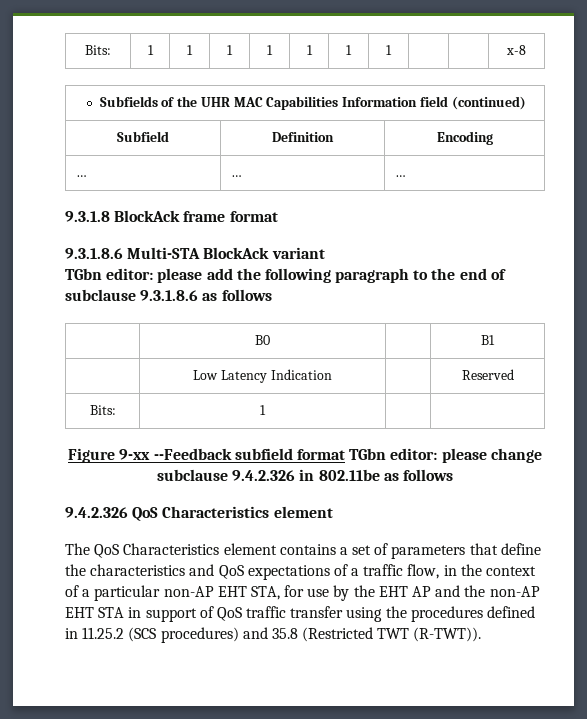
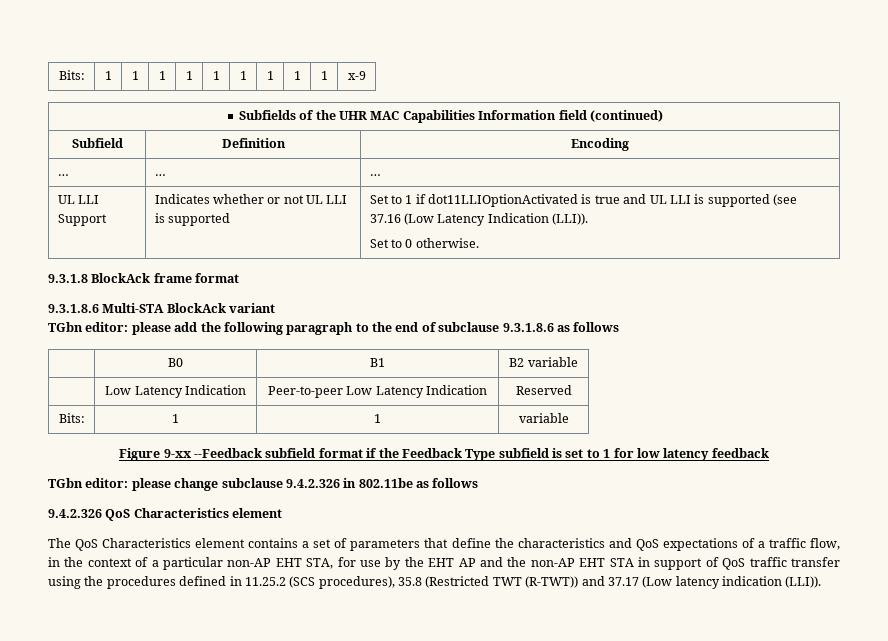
[506,45,526,55] | | x-8 -> [293,71,301,80] [320,71,328,80] [347,71,366,80] 1 | 1 | x-9
(407, 176) none -> [57,195,99,204] [57,214,107,226] [154,194,348,204] [154,213,230,226] [369,194,798,207] [369,213,589,226] [369,238,479,248] // UL LLI Support | Indicates whether or not UL LLI is supported | Set to 1 if dot11LLIOptionActivated is true and UL LLI is supported (see 37.16 (Low Latency Indication (LLI)). // Set to 0 otherwise.
[481,335,495,345] [193,369,332,383] | B1 // | Low Latency Indication | -> [370,358,385,367] [509,357,578,367] [105,385,246,398] [267,385,488,398] B1 | B2 variable // | Low Latency Indication | Peer-to-peer Low Latency Indication
(266, 410) | -> [374,414,381,423] [518,413,569,423] 1 | variable
(345, 454) none -> [366,448,769,461] if the Feedback Type subfield is set to 1 for low latency feedback //
[160,627,268,643] procedures) and -> [318,576,395,589] procedures),
[413,627,482,642] (R-TWT)). -> [525,576,822,589] (R-TWT)) and 37.17 (Low latency indication (LLI)).

